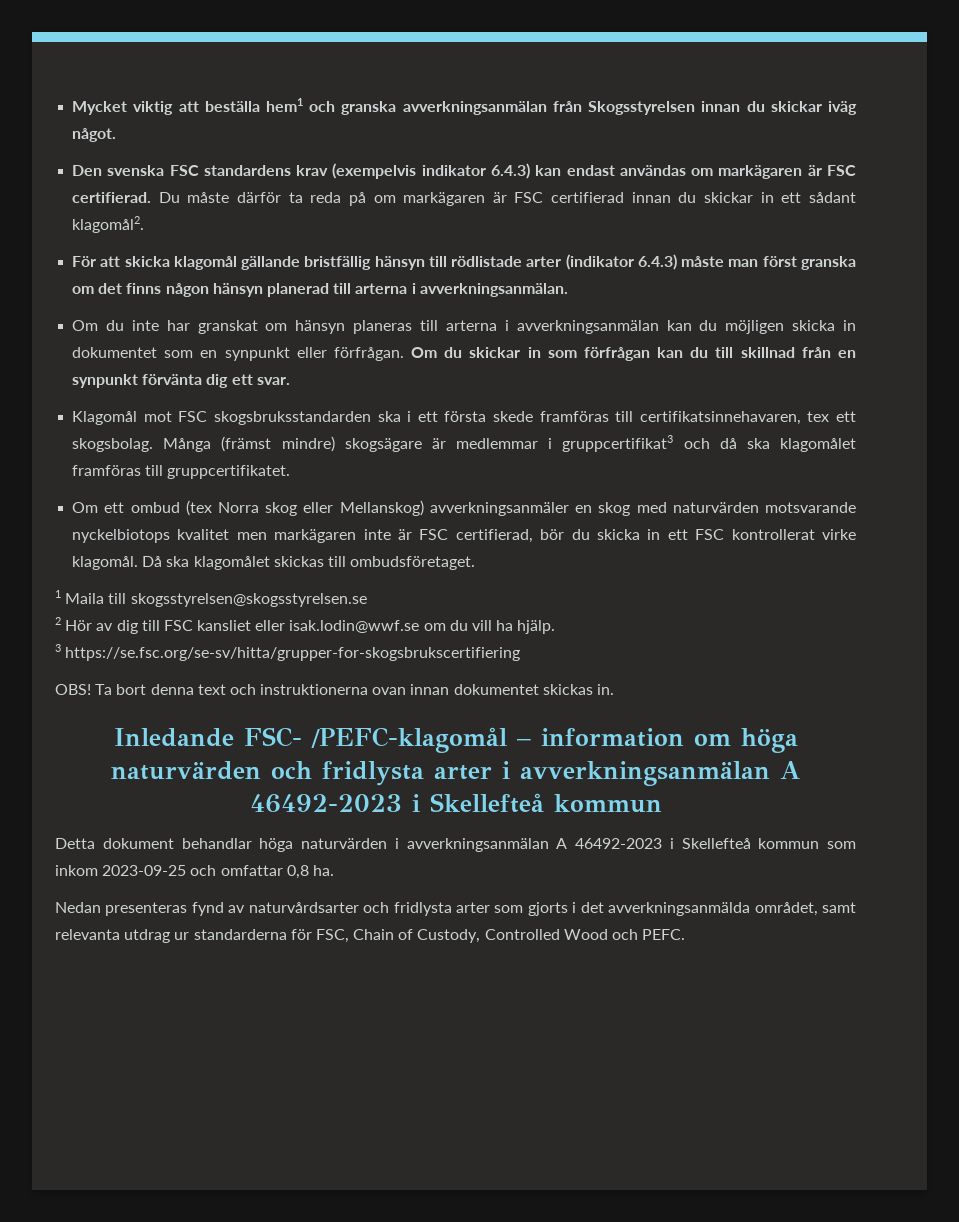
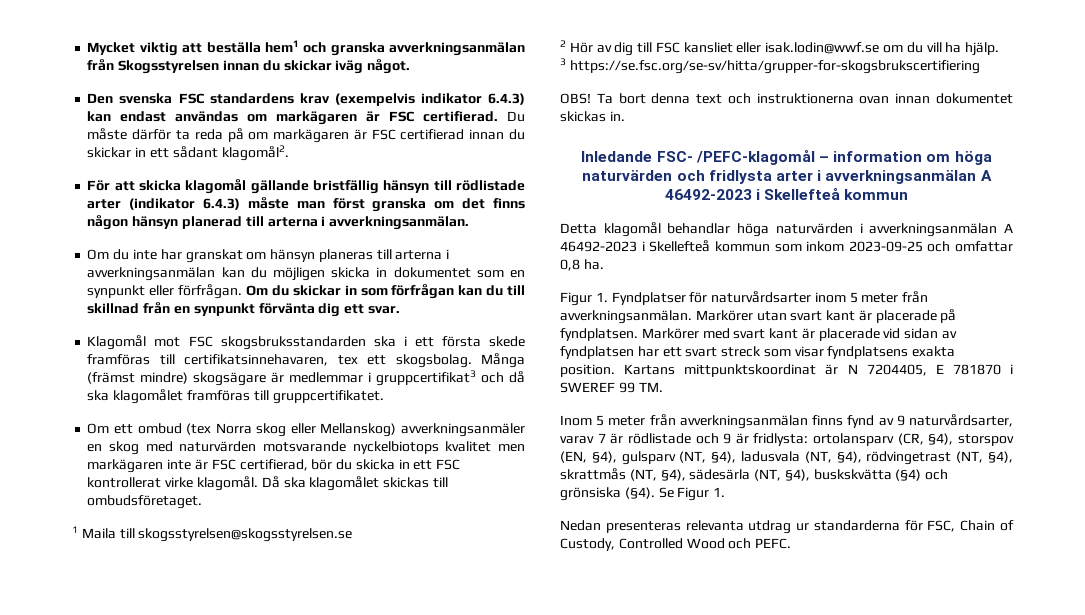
[102,838,174,849] dokument -> [603,222,661,237] klagomål
[55,902,857,916] Nedan presenteras fynd av naturvårdsarter och fridlysta arter som gjorts i det avverkningsanmälda området, samt -> [560,291,929,306] [560,309,957,324] [560,328,958,341] [560,346,956,359] [560,364,1013,377] [560,382,663,393] [560,414,1013,429] [560,433,1014,446] [560,451,1013,465] [560,468,949,481] [560,487,726,501] [560,520,681,533] Figur 1. Fyndplatser för naturvårdsarter inom 5 meter från avverkningsanmälan. Markörer utan svart kant är placerade på fyndplatsen. Markörer med svart kant är placerade vid sidan av fyndplatsen har ett svart streck som visar fyndplatsens exakta position. Kartans mittpunktskoordinat är N 7204405, E 781870 i SWEREF 99 TM. // Inom 5 meter från avverkningsanmälan finns fynd av 9 naturvårdsarter, varav 7 är rödlistade och 9 är fridlysta: ortolansparv (CR, §4), storspov (EN, §4), gulsparv (NT, §4), ladusvala (NT, §4), rödvingetrast (NT, §4), skrattmås (NT, §4), sädesärla (NT, §4), buskskvätta (§4) och grönsiska (§4). Se Figur 1. // Nedan presenteras

